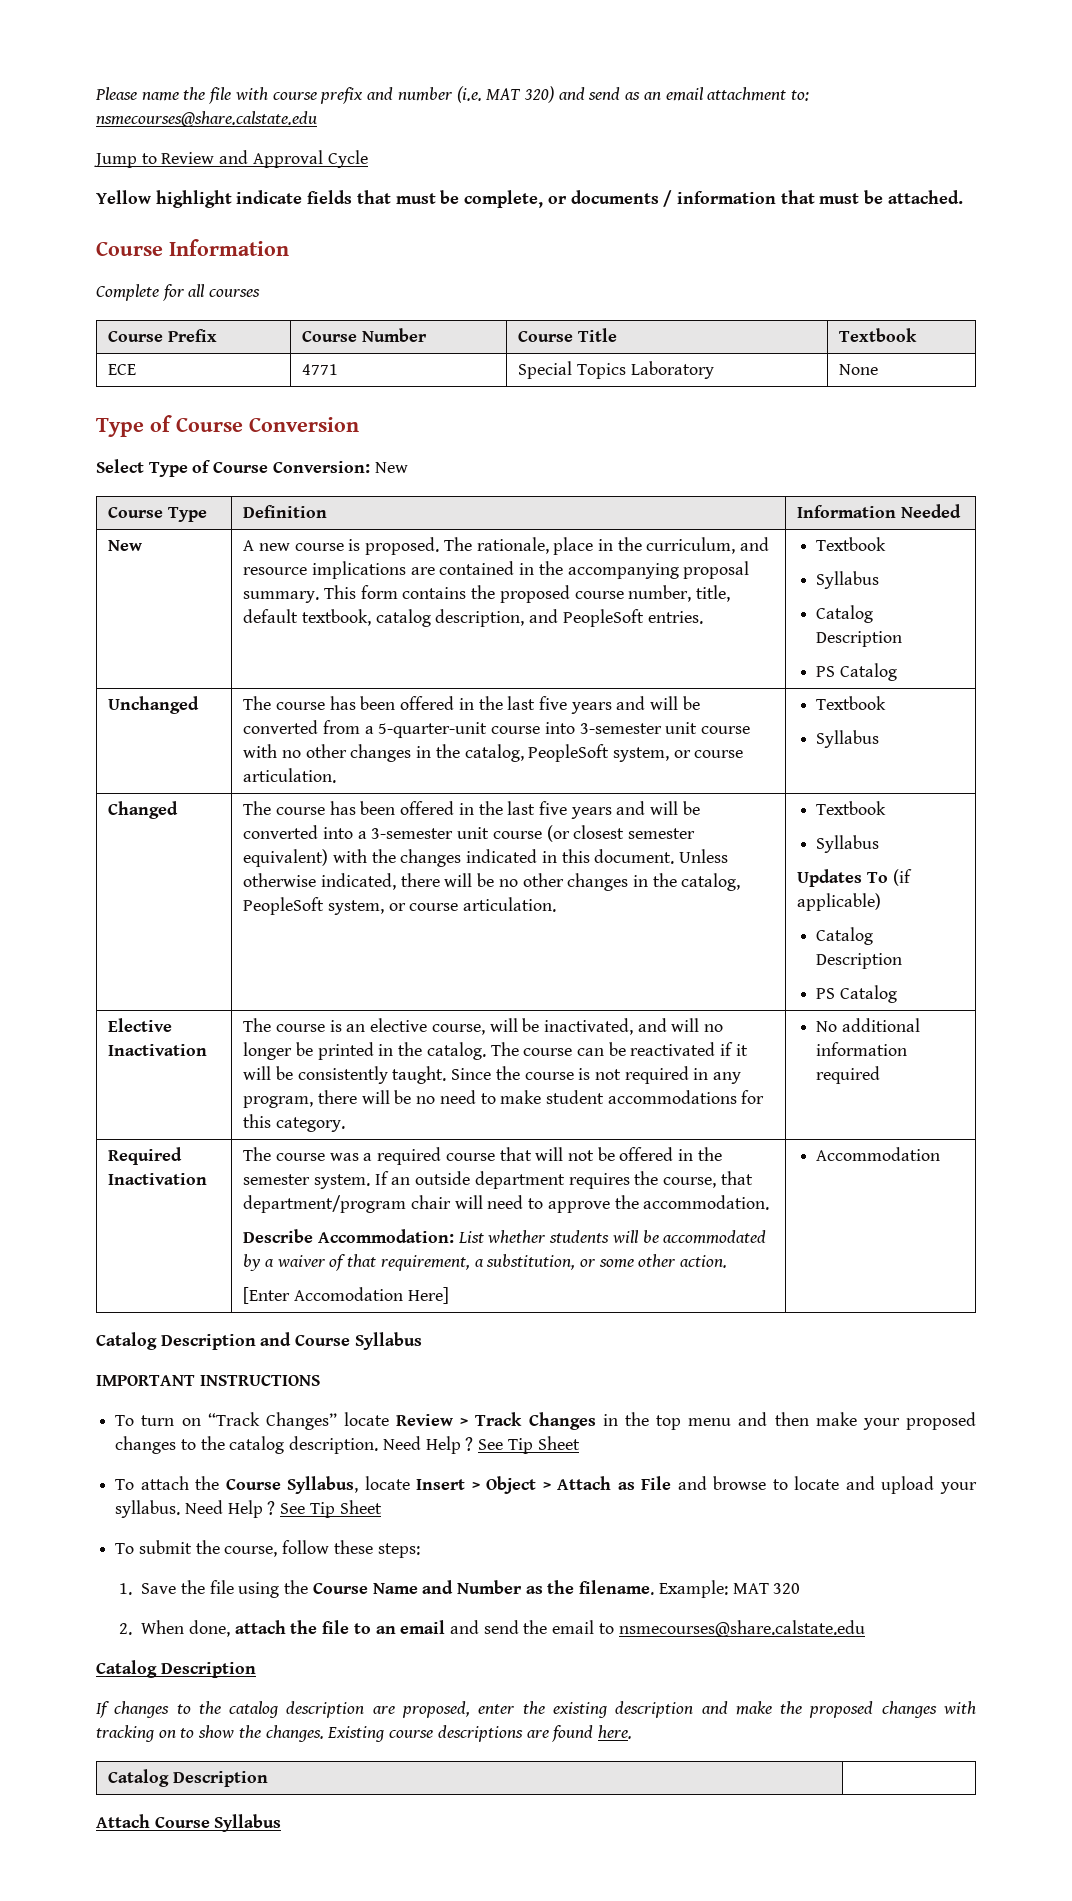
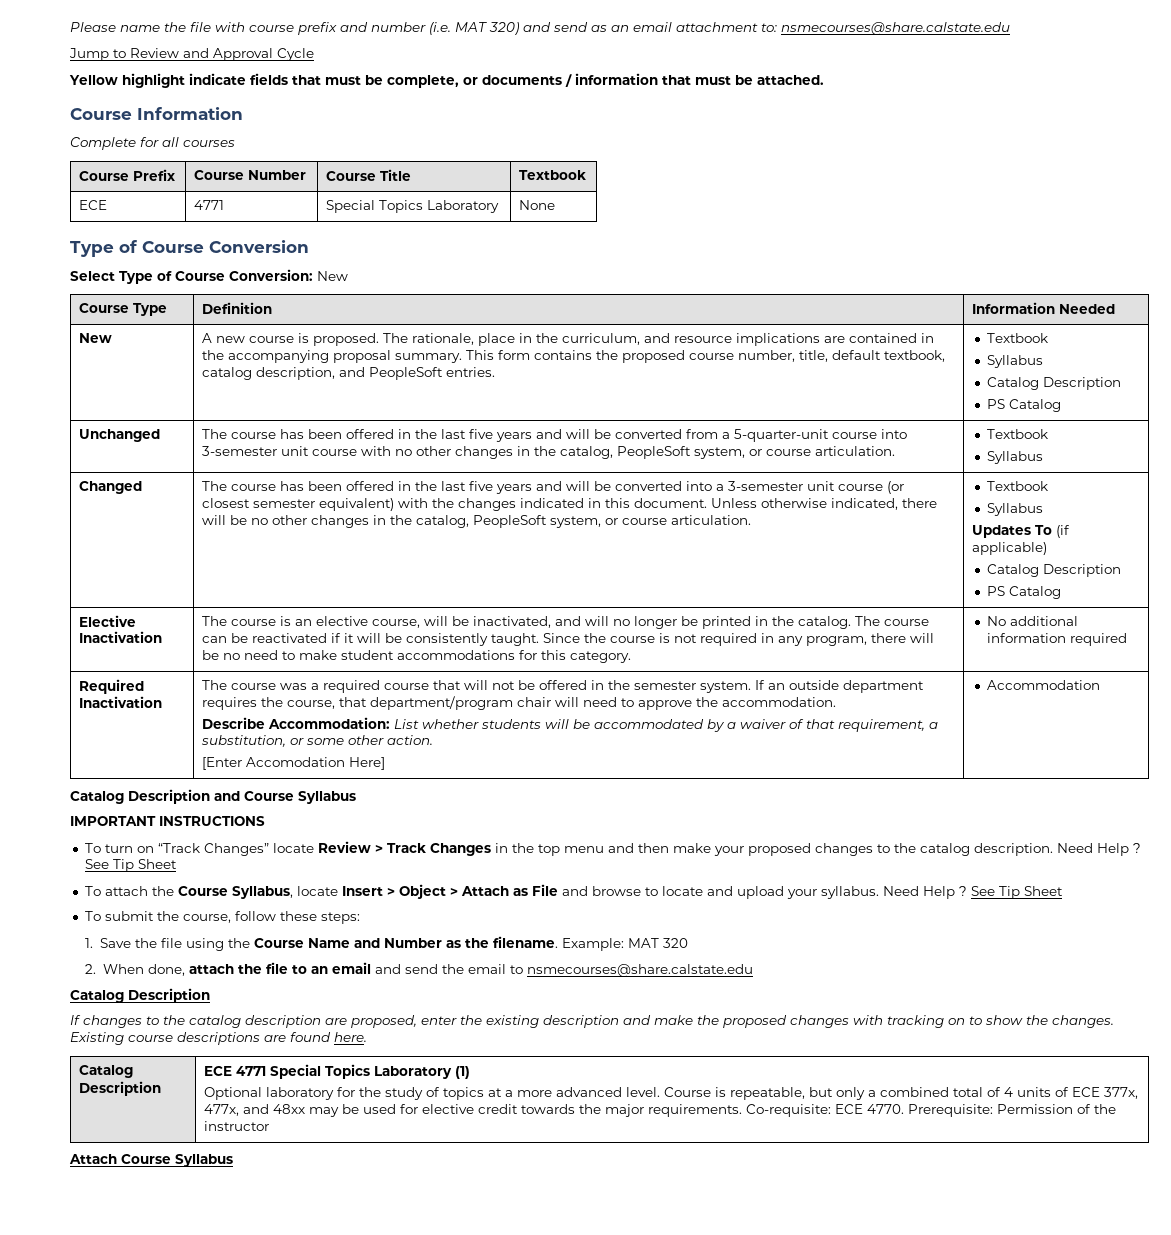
(268, 1779) none -> [204,1064,471,1079] [204,1087,1139,1100] [204,1104,1117,1117] [204,1121,270,1131] ECE 4771 Special Topics Laboratory (1) // Optional laboratory for the study of topics at a more advanced level. Course is repeatable, but only a combined total of 4 units of ECE 377x, 477x, and 48xx may be used for elective credit towards the major requirements. Co-requisite: ECE 4770. Prerequisite: Permission of the instructor

